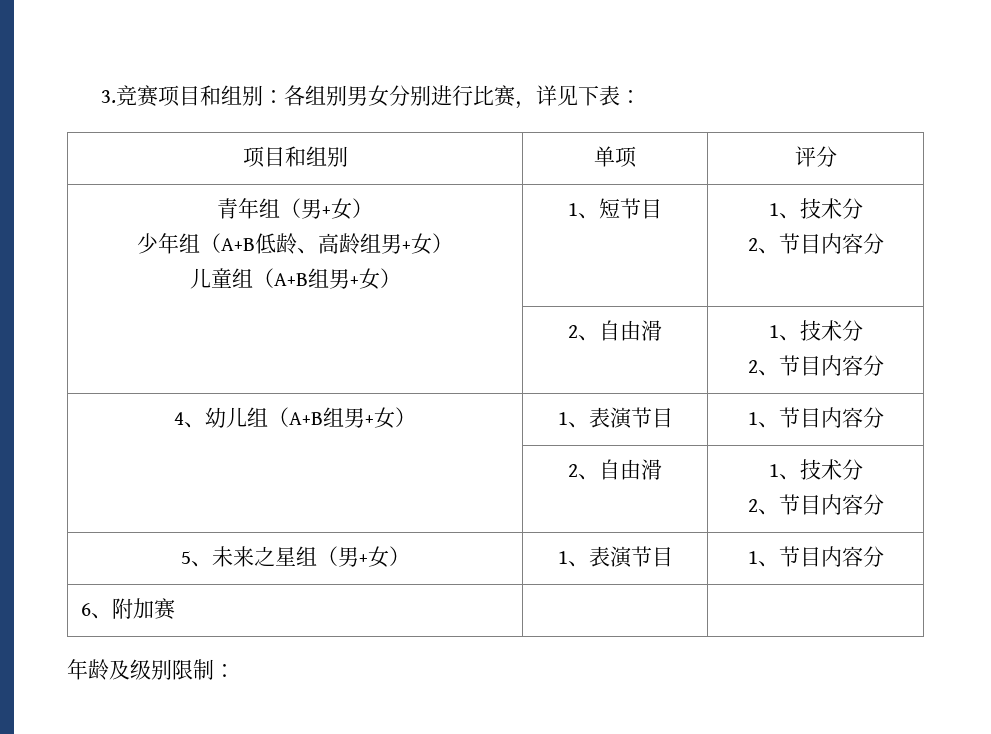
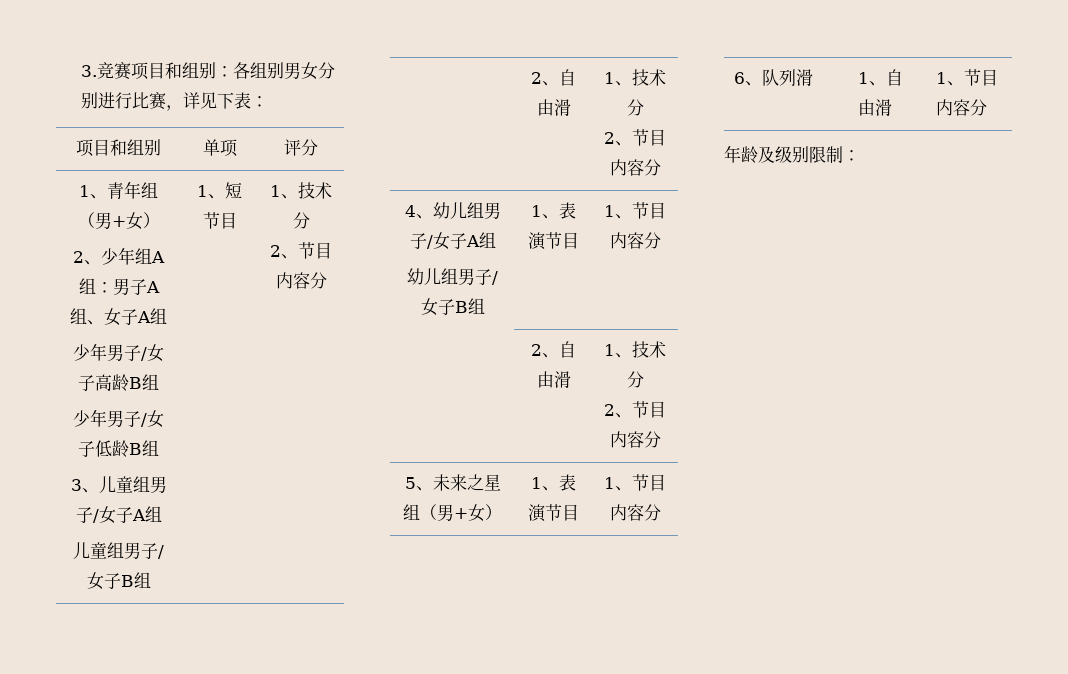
(837, 156) none -> [79,185,107,199] 1、
[137,233,453,255] [189,268,401,290] 少年组（A+B低龄、高龄组男+女） // 儿童组（A+B组男+女） -> [73,247,165,265] [78,278,160,295] [70,308,167,326] [73,343,164,362] [78,374,159,392] [73,409,164,428] [78,440,159,458] [70,476,167,493] [75,506,162,524] [73,542,164,559] [86,572,151,590] 2、少年组A组：男子A组、女子A组 // 少年男子/女子高龄B组 // 少年男子/女子低龄B组 // 3、儿童组男子/女子A组 // 儿童组男子/女子B组
[268,407,416,429] （A+B组男+女） -> [483,202,501,219] [409,232,496,250] [407,268,498,285] [420,298,485,316] 男子/女子A组 // 幼儿组男子/女子B组
[111,598,175,620] 附加赛 | | -> [761,69,813,86] [857,69,903,86] [857,99,892,116] [935,69,998,86] [935,99,987,116] 队列滑 | 1、自由滑 | 1、节目内容分

